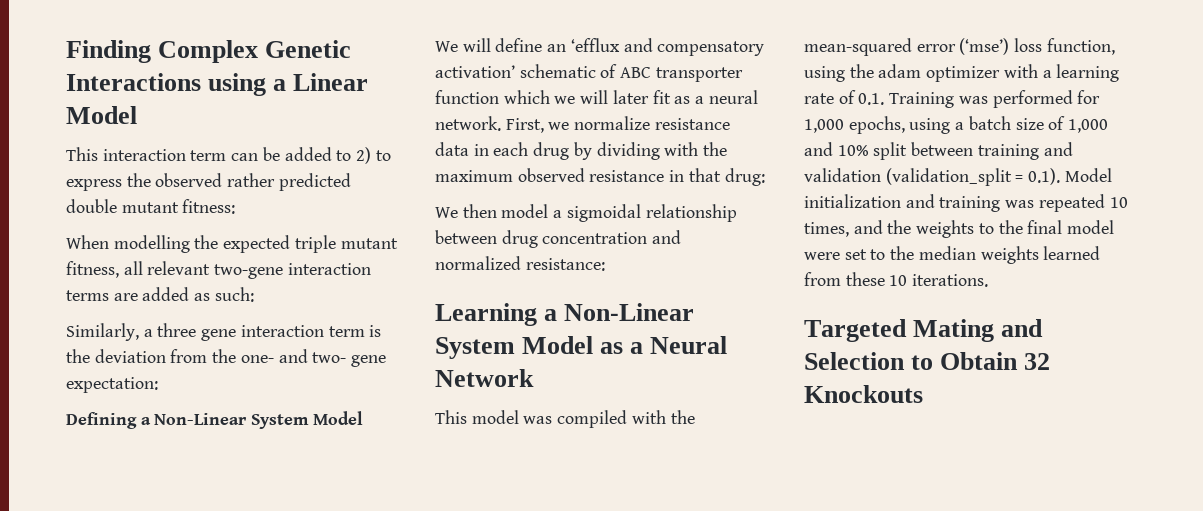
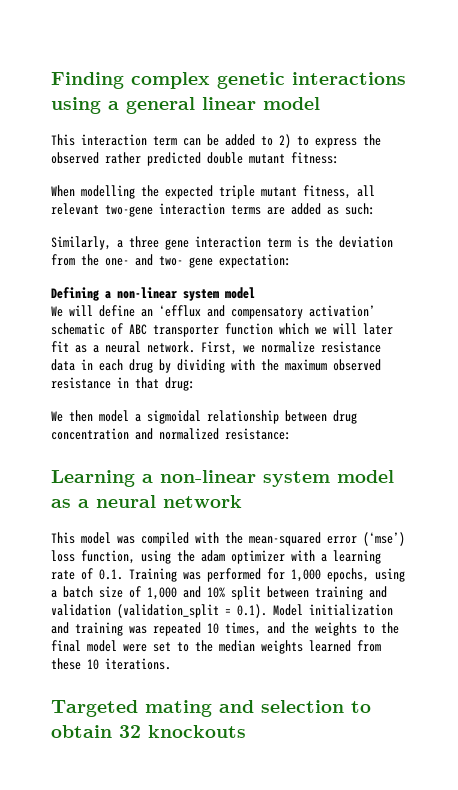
[158,40,352,63] [66,73,369,96] [66,106,137,124] Complex Genetic Interactions using a Linear Model -> [131,72,406,89] [51,97,320,114] complex genetic interactions using a general linear model
[154,411,363,429] Non-Linear System Model -> [117,287,255,301] non-linear system model
[564,303,695,321] [435,336,728,359] [435,369,534,387] Non-Linear System Model as a Neural Network -> [160,470,394,487] [51,495,242,508] non-linear system model as a neural network
[913,319,1044,342] [804,352,1051,370] [804,385,923,403] Mating and Selection to Obtain 32 Knockouts -> [145,700,371,717] [51,725,246,738] mating and selection to obtain 32 knockouts

